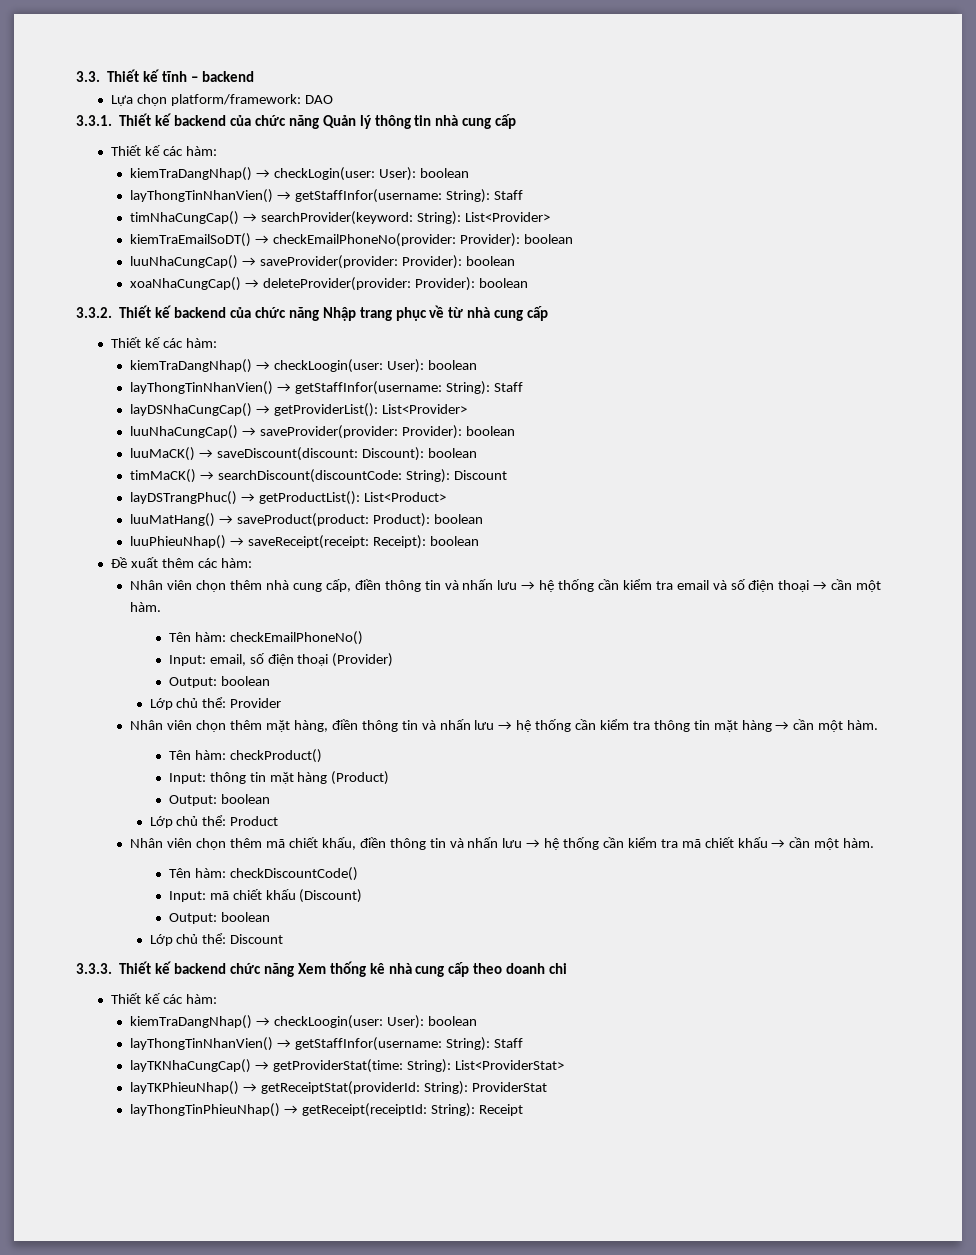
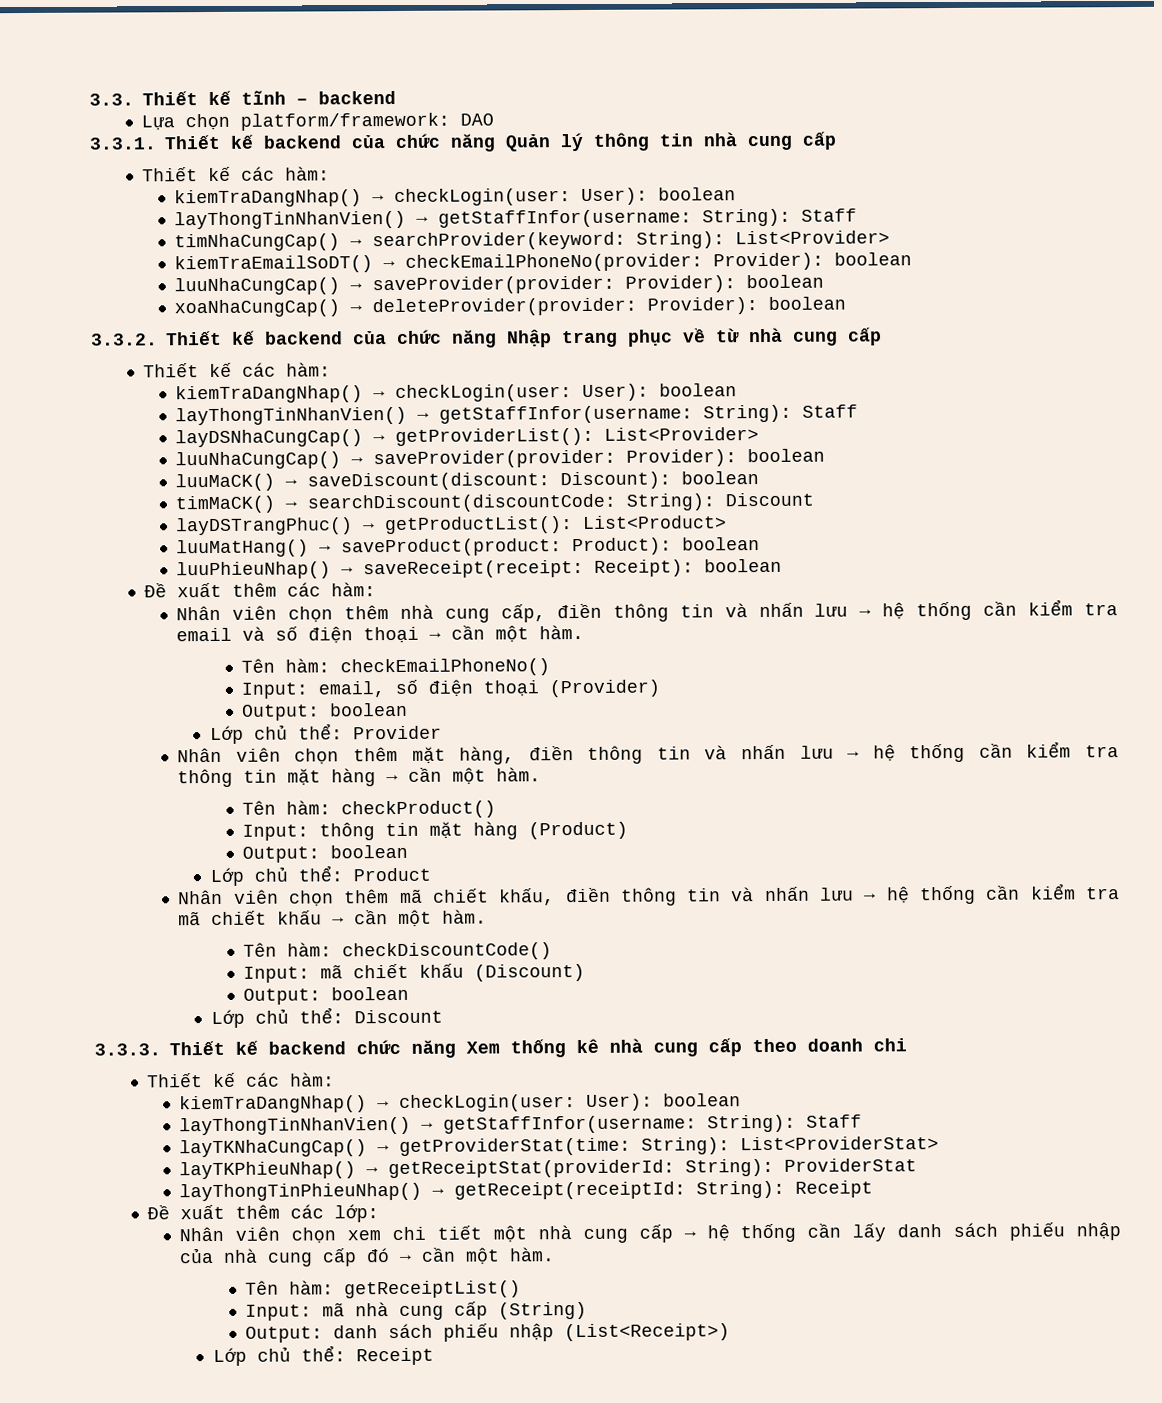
[274,359,384,373] checkLoogin(user: -> [395,384,573,402] checkLogin(user:
[274,1015,384,1029] checkLoogin(user: -> [399,1094,577,1112] checkLogin(user:
(524, 1110) none -> [147,1204,380,1223] [179,1222,1122,1244] [179,1247,556,1267] [244,1280,521,1299] [244,1301,587,1321] [244,1323,730,1343] [212,1345,434,1367] // Đề xuất thêm các lớp: // Nhân viên chọn xem chi tiết một nhà cung cấp → hệ thống cần lấy danh sách phiếu nhập của nhà cung cấp đó → cần một hàm. // Tên hàm: getReceiptList() // Input: mã nhà cung cấp (String) // Output: danh sách phiếu nhập (List<Receipt>) // Lớp chủ thể: Receipt

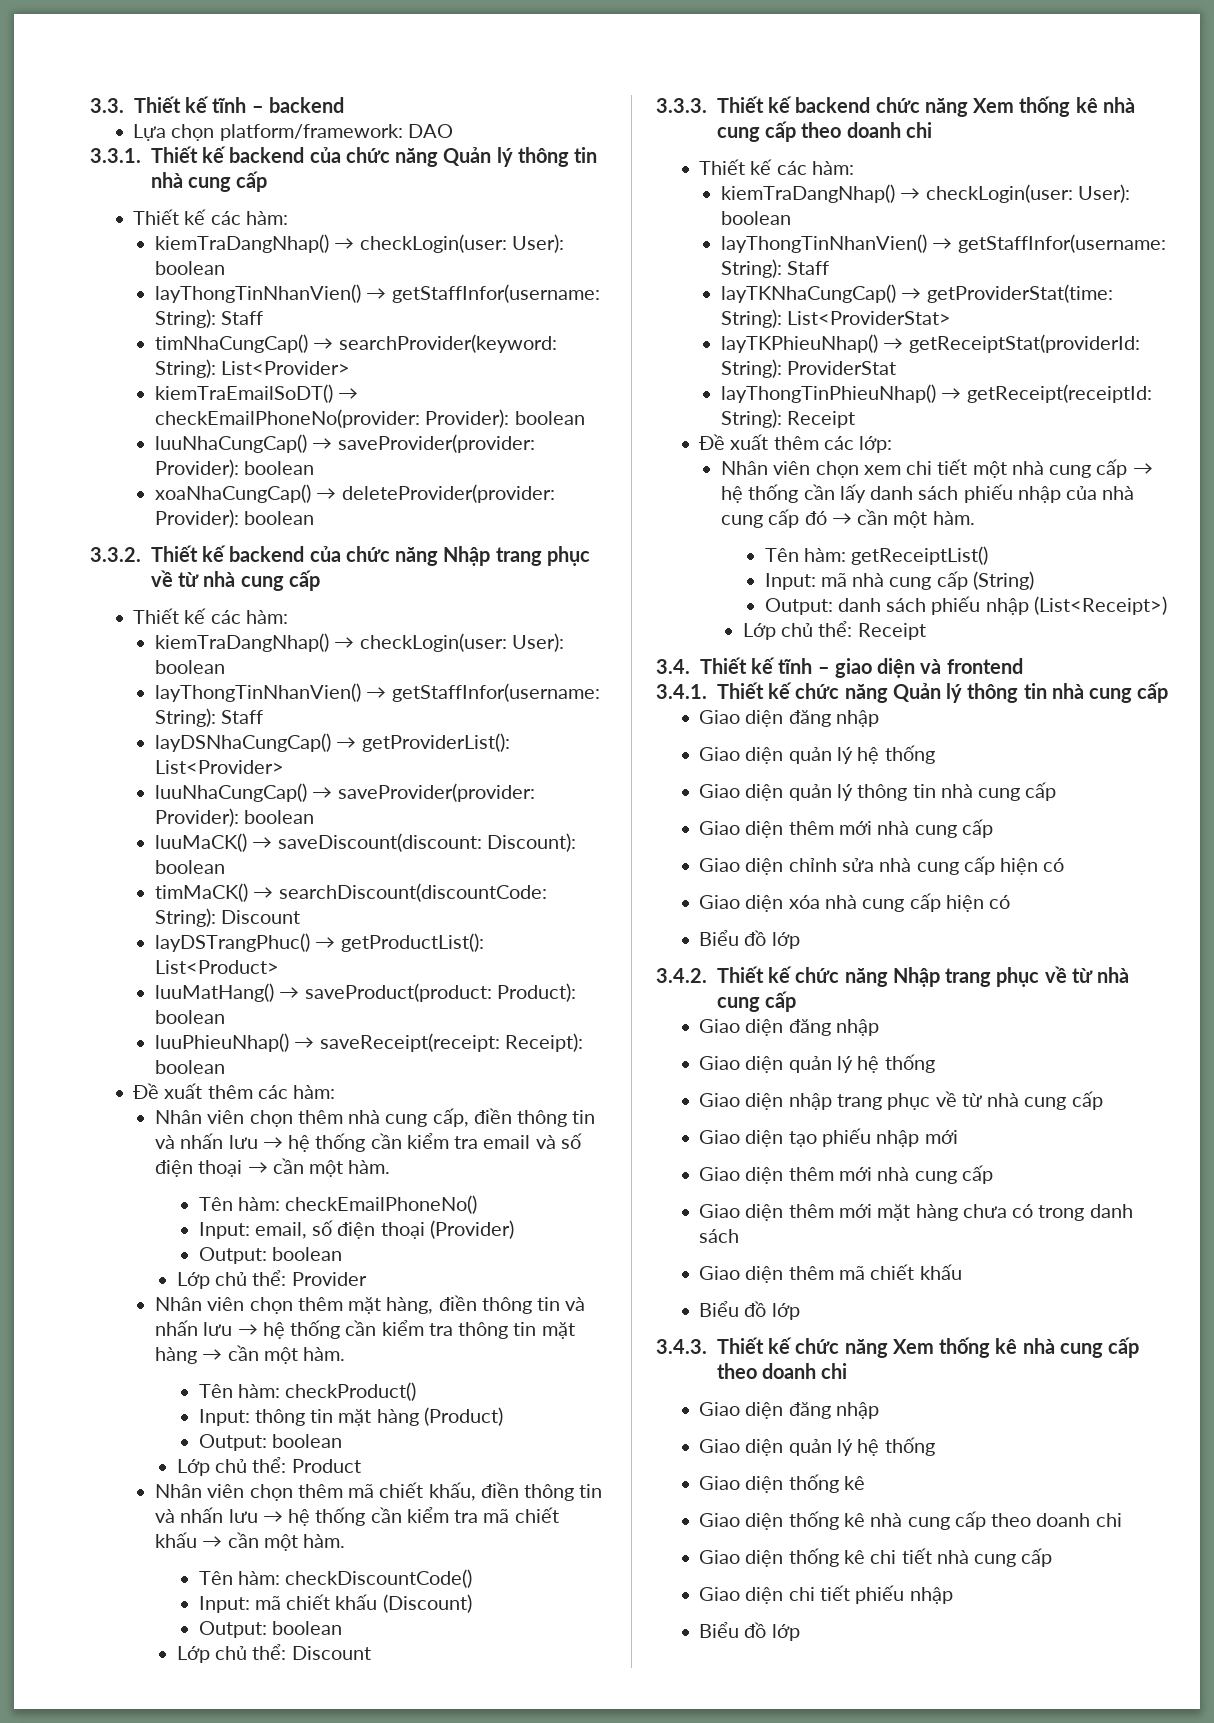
(434, 1356) none -> [656,657,1023,678] [656,682,1169,703] [699,710,880,727] [699,745,935,764] [699,782,1057,801] [699,819,993,838] [699,856,1065,875] [699,893,1011,912] [699,930,800,949] [656,966,1130,987] [716,991,797,1012] [699,1019,880,1036] [699,1054,935,1073] [699,1091,1103,1110] [699,1128,958,1147] [699,1165,993,1184] [699,1204,1133,1221] [699,1229,740,1243] [699,1264,962,1283] [699,1301,800,1320] [656,1337,1140,1358] [716,1363,848,1379] [699,1402,880,1419] [699,1437,935,1456] [699,1474,866,1493] [699,1511,1122,1530] [699,1548,1053,1567] [699,1585,953,1604] [699,1622,800,1641] // 3.4. Thiết kế tĩnh – giao diện và frontend // 3.4.1. Thiết kế chức năng Quản lý thông tin nhà cung cấp // Giao diện đăng nhập // Giao diện quản lý hệ thống // Giao diện quản lý thông tin nhà cung cấp // Giao diện thêm mới nhà cung cấp // Giao diện chỉnh sửa nhà cung cấp hiện có // Giao diện xóa nhà cung cấp hiện có // Biểu đồ lớp // 3.4.2. Thiết kế chức năng Nhập trang phục về từ nhà cung cấp // Giao diện đăng nhập // Giao diện quản lý hệ thống // Giao diện nhập trang phục về từ nhà cung cấp // Giao diện tạo phiếu nhập mới // Giao diện thêm mới nhà cung cấp // Giao diện thêm mới mặt hàng chưa có trong danh sách // Giao diện thêm mã chiết khấu // Biểu đồ lớp // 3.4.3. Thiết kế chức năng Xem thống kê nhà cung cấp theo doanh chi // Giao diện đăng nhập // Giao diện quản lý hệ thống // Giao diện thống kê // Giao diện thống kê nhà cung cấp theo doanh chi // Giao diện thống kê chi tiết nhà cung cấp // Giao diện chi tiết phiếu nhập // Biểu đồ lớp

